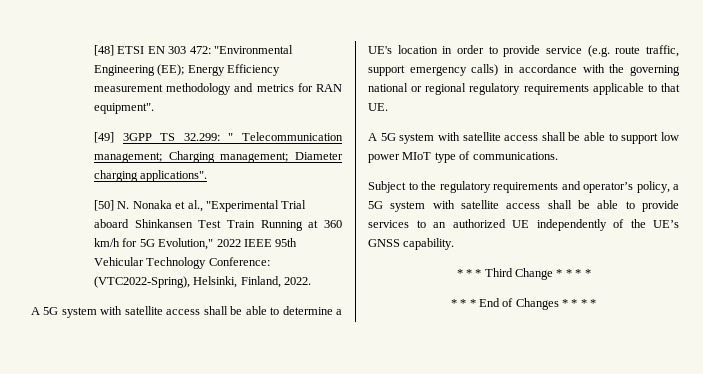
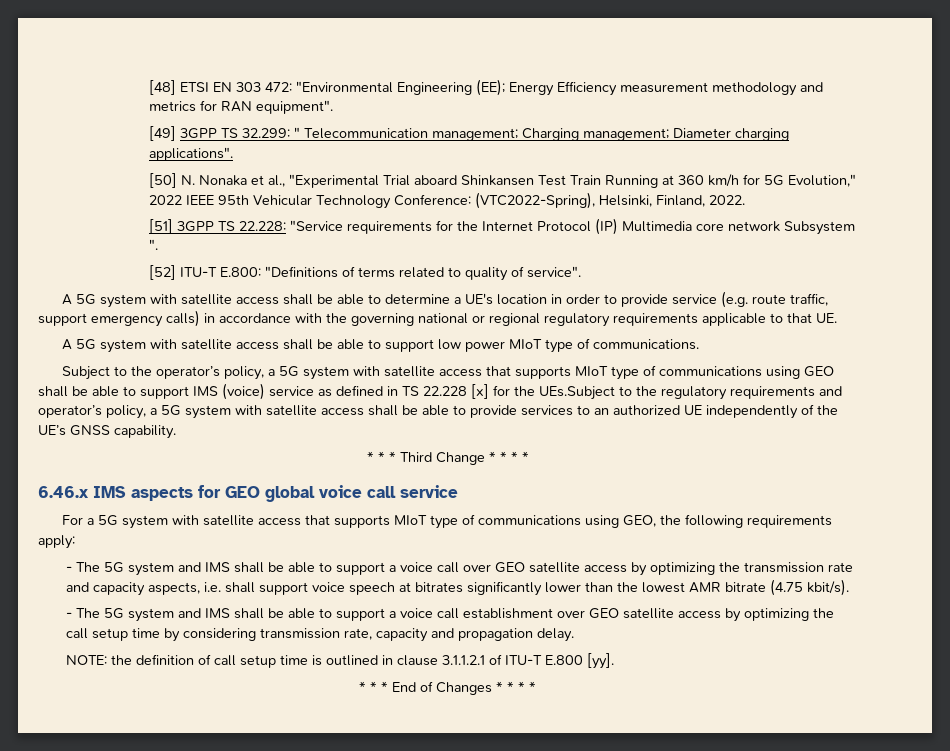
(312, 281) none -> [148,218,855,235] [148,239,158,250] [148,265,581,281] // [51] 3GPP TS 22.228: "Service requirements for the Internet Protocol (IP) Multimedia core network Subsystem ". // [52] ITU-T E.800: "Definitions of terms related to quality of service".
(436, 185) none -> [155,365,834,380] [38,383,657,400] operator’s policy, a 5G system with satellite access that supports MIoT type of communications using GEO shall be able to support IMS (voice) service as defined in TS 22.228 [x] for the UEs.Subject to the
(591, 273) none -> [38,485,458,502] [61,514,832,529] [38,535,75,549] [65,562,853,576] [65,579,849,596] [65,608,834,622] [65,628,574,642] [65,653,614,669] // 6.46.x IMS aspects for GEO global voice call service // For a 5G system with satellite access that supports MIoT type of communications using GEO, the following requirements apply: // - The 5G system and IMS shall be able to support a voice call over GEO satellite access by optimizing the transmission rate and capacity aspects, i.e. shall support voice speech at bitrates significantly lower than the lowest AMR bitrate (4.75 kbit/s). // - The 5G system and IMS shall be able to support a voice call establishment over GEO satellite access by optimizing the call setup time by considering transmission rate, capacity and propagation delay. // NOTE: the definition of call setup time is outlined in clause 3.1.1.2.1 of ITU-T E.800 [yy].

